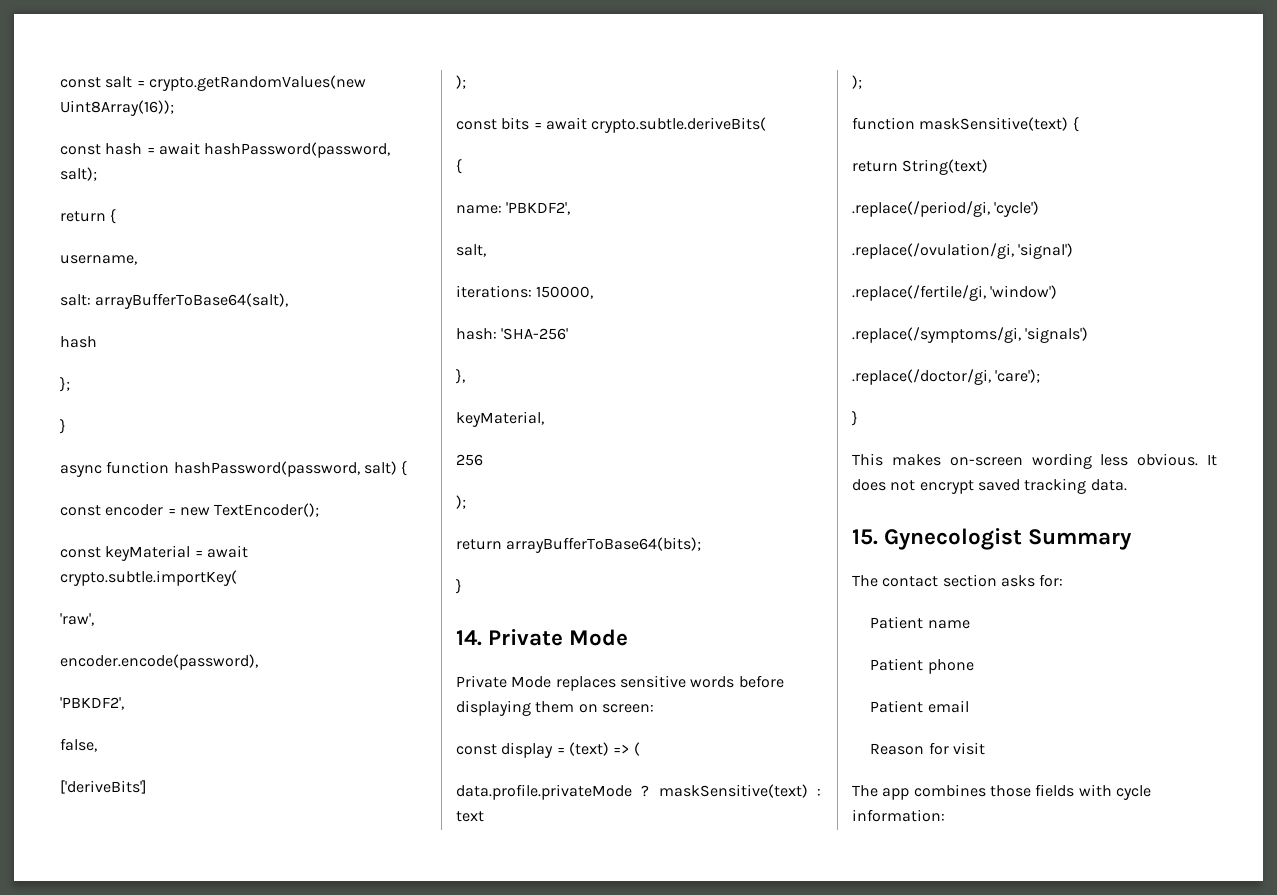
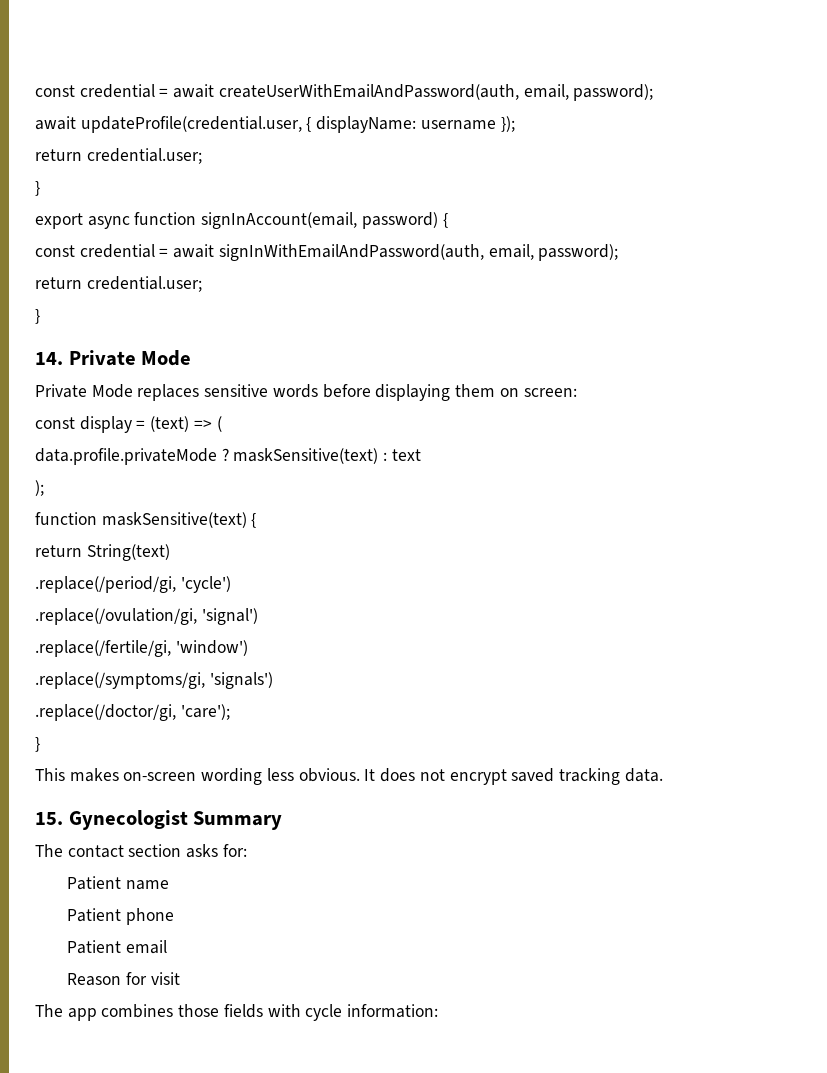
[60,75,366,91] [60,100,174,116] [60,142,391,158] [60,167,97,181] [60,209,117,224] [60,255,137,265] [60,293,289,309] [60,336,97,348] [60,377,70,392] [60,419,66,434] const salt = crypto.getRandomValues(new Uint8Array(16)); // const hash = await hashPassword(password, salt); // return { // username, // salt: arrayBufferToBase64(salt), // hash // }; // } // -> [35,84,654,101] [35,116,515,133] [35,148,202,164] [35,181,40,196] [35,213,83,229] const credential = await createUserWithEmailAndPassword(auth, email, password); // await updateProfile(credential.user, { displayName: username }); // return credential.user; // } // export
[173,461,397,477] hashPassword(password, salt) -> [201,212,438,229] signInAccount(email, password)
[105,503,320,517] [60,545,248,561] [60,570,237,586] [60,613,94,626] [60,654,258,670] [60,697,124,710] [60,738,97,752] [60,780,147,794] [456,75,466,89] [456,117,767,133] [456,159,462,174] [456,202,571,215] [456,244,486,257] [456,285,594,299] [456,328,569,340] [456,369,465,384] [456,411,544,427] [456,454,483,466] [456,495,466,509] [456,537,702,553] encoder = new TextEncoder(); // const keyMaterial = await crypto.subtle.importKey( // 'raw', // encoder.encode(password), // 'PBKDF2', // false, // ['deriveBits'] // ); // const bits = await crypto.subtle.deriveBits( // { // name: 'PBKDF2', // salt, // iterations: 150000, // hash: 'SHA-256' // }, // keyMaterial, // 256 // ); // return arrayBufferToBase64(bits); -> [79,244,619,261] [35,276,202,292] credential = await signInWithEmailAndPassword(auth, email, password); // return credential.user;

